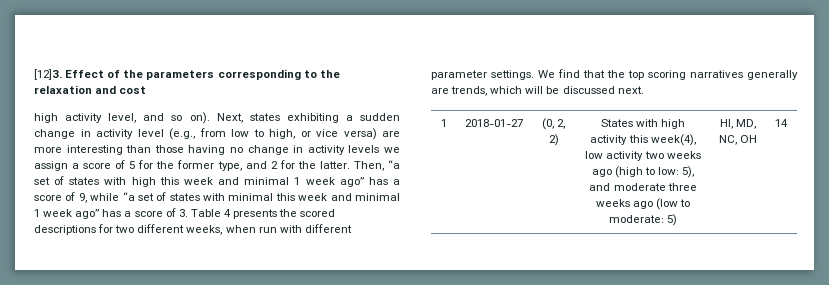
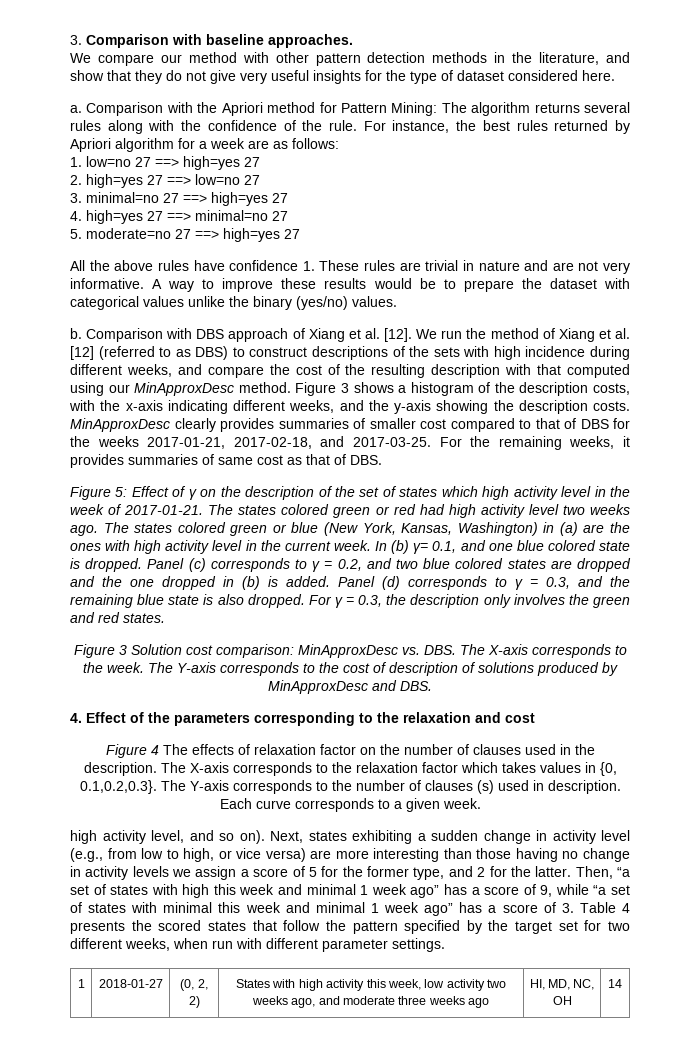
[34,69,62,80] [12]3. -> [70,34,353,48] [70,52,631,66] [70,70,615,84] [70,102,631,116] [70,120,630,134] [70,138,339,152] [70,156,260,170] [70,174,260,188] [70,192,288,206] [70,210,288,224] [70,228,300,242] [70,260,630,274] [70,278,631,292] [70,296,397,310] [70,328,631,342] [70,346,630,360] [70,364,630,378] [70,382,630,396] [69,400,630,414] [70,418,630,432] [70,436,631,450] [70,454,382,468] [70,486,631,500] [70,504,630,518] [70,522,630,536] [70,540,631,554] [70,558,631,572] [70,576,630,590] [70,594,630,608] [70,612,165,623] [73,644,627,658] [83,662,618,676] [268,680,432,694] [70,713,82,723] 3. Comparison with baseline approaches. // We compare our method with other pattern detection methods in the literature, and show that they do not give very useful insights for the type of dataset considered here. // a. Comparison with the Apriori method for Pattern Mining: The algorithm returns several rules along with the confidence of the rule. For instance, the best rules returned by Apriori algorithm for a week are as follows: // 1. low=no 27 ==> high=yes 27 // 2. high=yes 27 ==> low=no 27 // 3. minimal=no 27 ==> high=yes 27 // 4. high=yes 27 ==> minimal=no 27 // 5. moderate=no 27 ==> high=yes 27 // All the above rules have confidence 1. These rules are trivial in nature and are not very informative. A way to improve these results would be to prepare the dataset with categorical values unlike the binary (yes/no) values. // b. Comparison with DBS approach of Xiang et al. [12]. We run the method of Xiang et al. [12] (referred to as DBS) to construct descriptions of the sets with high incidence during different weeks, and compare the cost of the resulting description with that computed using our MinApproxDesc method. Figure 3 shows a histogram of the description costs, with the x-axis indicating different weeks, and the y-axis showing the description costs. MinApproxDesc clearly provides summaries of smaller cost compared to that of DBS for the weeks 2017-01-21, 2017-02-18, and 2017-03-25. For the remaining weeks, it provides summaries of same cost as that of DBS. // Figure 5: Effect of γ on the description of the set of states which high activity level in the week of 2017-01-21. The states colored green or red had high activity level two weeks ago. The states colored green or blue (New York, Kansas, Washington) in (a) are the ones with high activity level in the current week. In (b) γ= 0.1, and one blue colored state is dropped. Panel (c) corresponds to γ = 0.2, and two blue colored states are dropped and the one dropped in (b) is added. Panel (d) corresponds to γ = 0.3, and the remaining blue state is also dropped. For γ = 0.3, the description only involves the green and red states. // Figure 3 Solution cost comparison: MinApproxDesc vs. DBS. The X-axis corresponds to the week. The Y-axis corresponds to the cost of description of solutions produced by MinApproxDesc and DBS. // 4.
(147, 90) none -> [105,744,595,758] [83,762,617,776] [79,780,621,794] [219,798,481,812] // Figure 4 The effects of relaxation factor on the number of clauses used in the description. The X-axis corresponds to the relaxation factor which takes values in {0, 0.1,0.2,0.3}. The Y-axis corresponds to the number of clauses (s) used in description. Each curve corresponds to a given week.
[34,225,96,235] descriptions -> [207,920,578,934] states that follow the pattern specified by the target set
[538,69,798,80] [431,86,644,96] We find that the top scoring narratives generally are trends, which will be discussed next. -> (445, 945) none
[650,134,696,146] week(4), -> [387,979,421,990] week,
[591,166,695,178] ago (high to low: 5), -> [291,998,316,1008] ago,
[656,198,691,210] [608,214,678,226] (low to moderate: 5) -> (490, 1003) none

